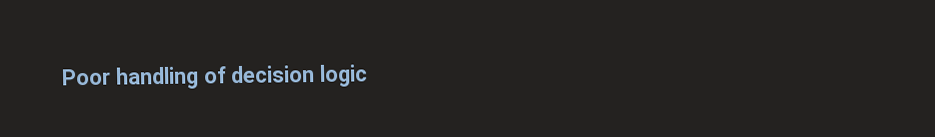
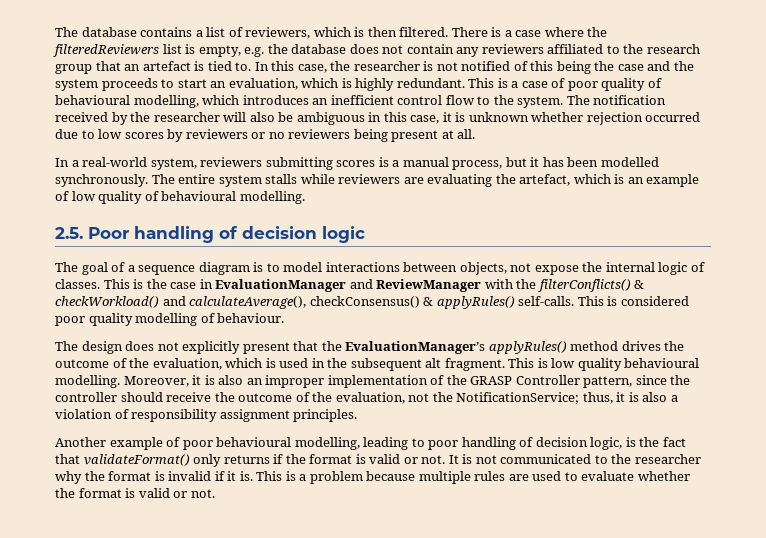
(61, 77) none -> [55,27,608,39] [53,44,700,57] [55,61,694,74] [55,78,662,91] [55,95,667,108] [55,112,701,125] [55,129,476,142] [55,157,659,170] [55,174,700,187] [55,191,305,204] [55,227,83,239] The database contains a list of reviewers, which is then filtered. There is a case where the filteredReviewers list is empty, e.g. the database does not contain any reviewers affiliated to the research group that an artefact is tied to. In this case, the researcher is not notified of this being the case and the system proceeds to start an evaluation, which is highly redundant. This is a case of poor quality of behavioural modelling, which introduces an inefficient control flow to the system. The notification received by the researcher will also be ambiguous in this case, it is unknown whether rejection occurred due to low scores by reviewers or no reviewers being present at all. // In a real-world system, reviewers submitting scores is a manual process, but it has been modelled synchronously. The entire system stalls while reviewers are evaluating the artefact, which is an example of low quality of behavioural modelling. // 2.5.
(369, 75) none -> [55,262,705,275] [55,279,645,292] [55,296,689,309] [55,313,285,326] [55,341,685,354] [55,358,700,371] [55,375,691,388] [55,392,678,404] [55,409,358,422] [55,437,686,450] [55,454,701,467] [55,471,690,484] [55,488,215,498] // The goal of a sequence diagram is to model interactions between objects, not expose the internal logic of classes. This is the case in EvaluationManager and ReviewManager with the filterConflicts() & checkWorkload() and calculateAverage(), checkConsensus() & applyRules() self-calls. This is considered poor quality modelling of behaviour. // The design does not explicitly present that the EvaluationManager’s applyRules() method drives the outcome of the evaluation, which is used in the subsequent alt fragment. This is low quality behavioural modelling. Moreover, it is also an improper implementation of the GRASP Controller pattern, since the controller should receive the outcome of the evaluation, not the NotificationService; thus, it is also a violation of responsibility assignment principles. // Another example of poor behavioural modelling, leading to poor handling of decision logic, is the fact that validateFormat() only returns if the format is valid or not. It is not communicated to the researcher why the format is invalid if it is. This is a problem because multiple rules are used to evaluate whether the format is valid or not.

